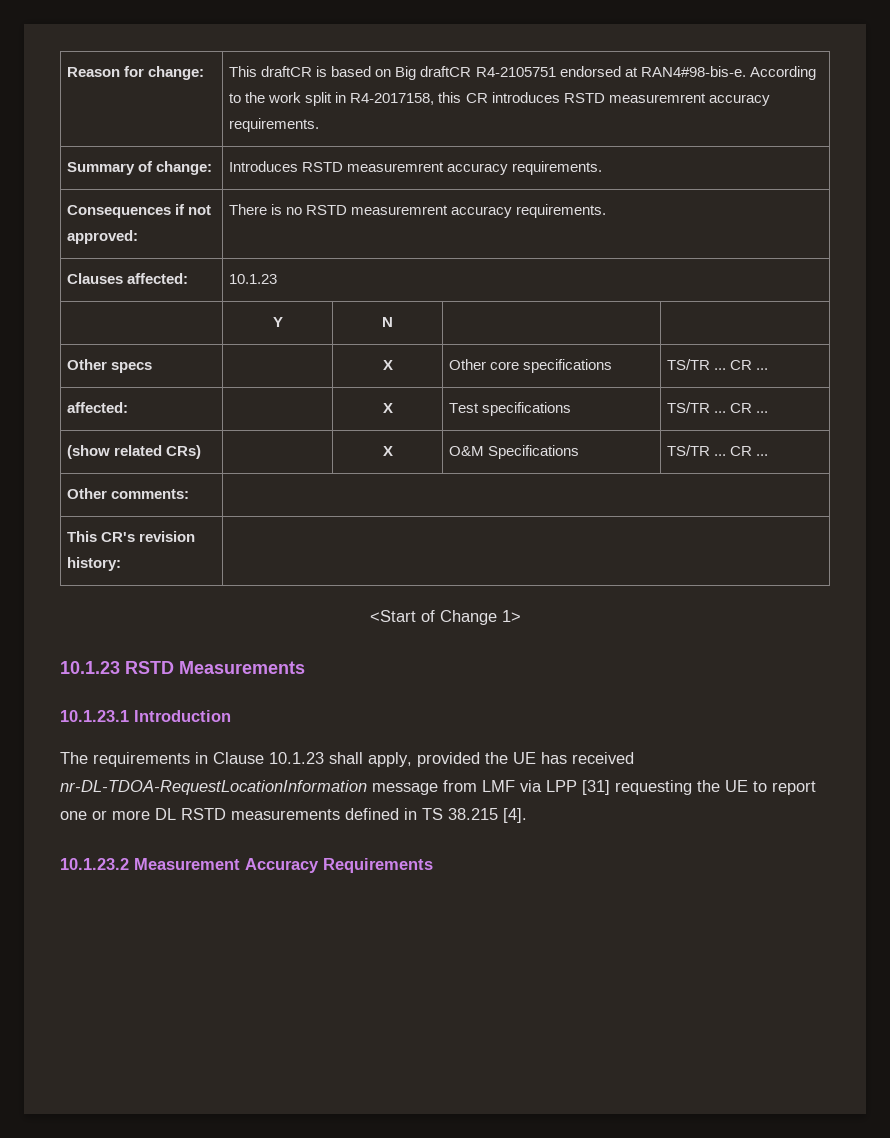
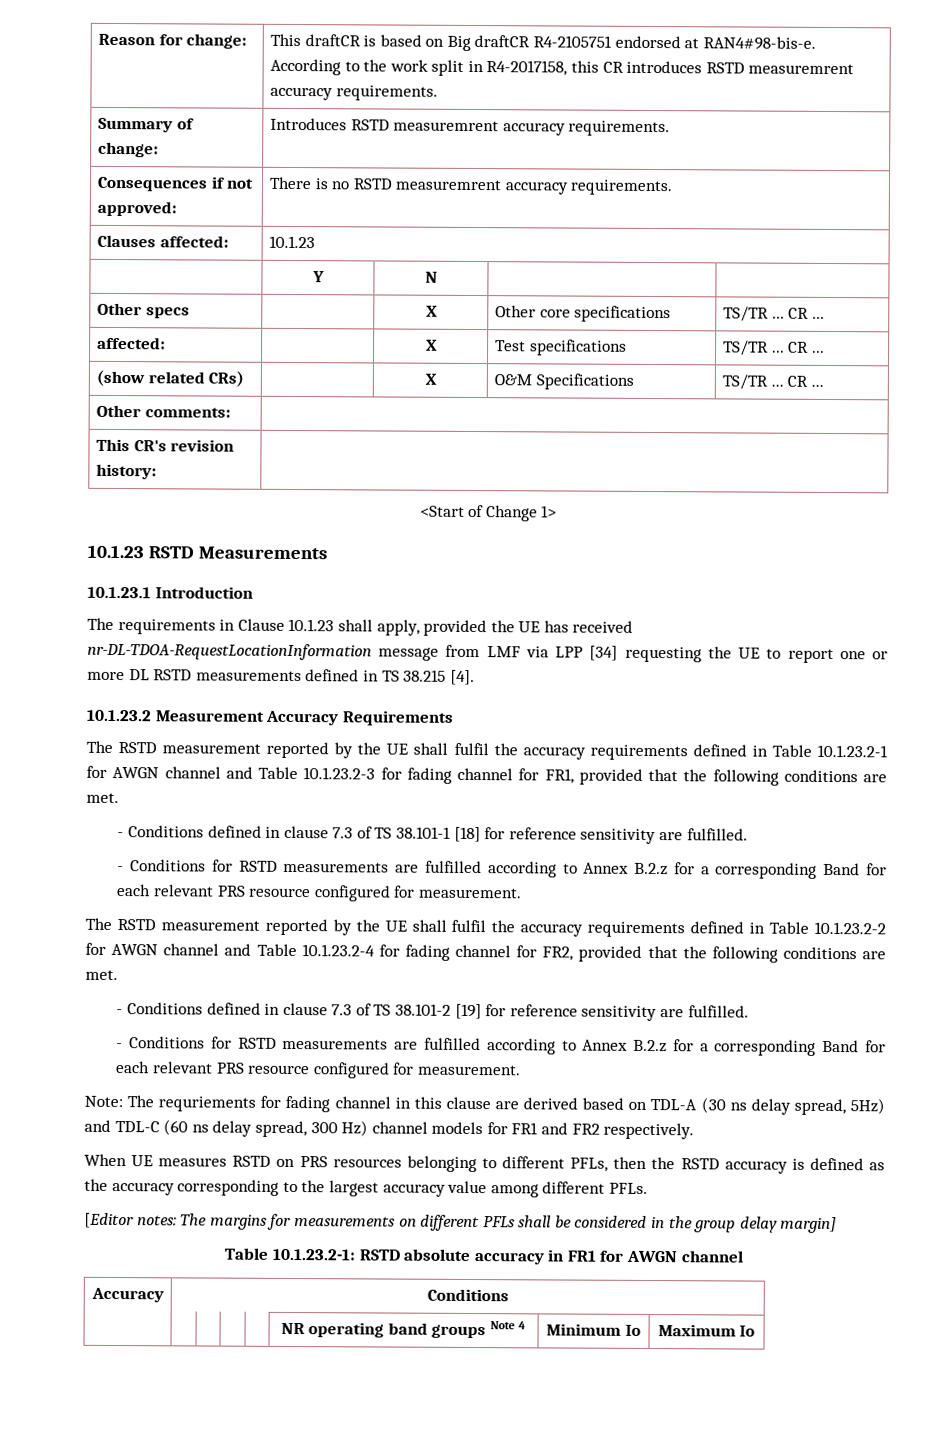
[582,780,610,795] [31] -> [589,645,619,661] [34]
(433, 865) none -> [86,740,889,761] [86,765,887,786] [86,792,119,804] [117,825,748,845] [117,859,887,879] [116,884,522,902] [85,917,886,938] [85,942,886,963] [85,969,118,981] [116,1002,749,1022] [116,1036,886,1056] [116,1061,521,1079] [84,1095,885,1116] [84,1119,695,1140] [84,1153,886,1174] [84,1178,648,1198] [84,1212,838,1234] [224,1247,744,1265] [90,1287,164,1303] [426,1288,509,1302] [280,1321,527,1339] [546,1323,641,1336] [657,1324,756,1337] // The RSTD measurement reported by the UE shall fulfil the accuracy requirements defined in Table 10.1.23.2-1 for AWGN channel and Table 10.1.23.2-3 for fading channel for FR1, provided that the following conditions are met. // - Conditions defined in clause 7.3 of TS 38.101-1 [18] for reference sensitivity are fulfilled. // - Conditions for RSTD measurements are fulfilled according to Annex B.2.z for a corresponding Band for each relevant PRS resource configured for measurement. // The RSTD measurement reported by the UE shall fulfil the accuracy requirements defined in Table 10.1.23.2-2 for AWGN channel and Table 10.1.23.2-4 for fading channel for FR2, provided that the following conditions are met. // - Conditions defined in clause 7.3 of TS 38.101-2 [19] for reference sensitivity are fulfilled. // - Conditions for RSTD measurements are fulfilled according to Annex B.2.z for a corresponding Band for each relevant PRS resource configured for measurement. // Note: The requriements for fading channel in this clause are derived based on TDL-A (30 ns delay spread, 5Hz) and TDL-C (60 ns delay spread, 300 Hz) channel models for FR1 and FR2 respectively. // When UE measures RSTD on PRS resources belonging to different PFLs, then the RSTD accuracy is defined as the accuracy corresponding to the largest accuracy value among different PFLs. // [Editor notes: The margins for measurements on different PFLs shall be considered in the group delay margin] // Table 10.1.23.2-1: RSTD absolute accuracy in FR1 for AWGN channel // Accuracy | Conditions // | | | | | NR operating band groups Note 4 | Minimum Io | Maximum Io

